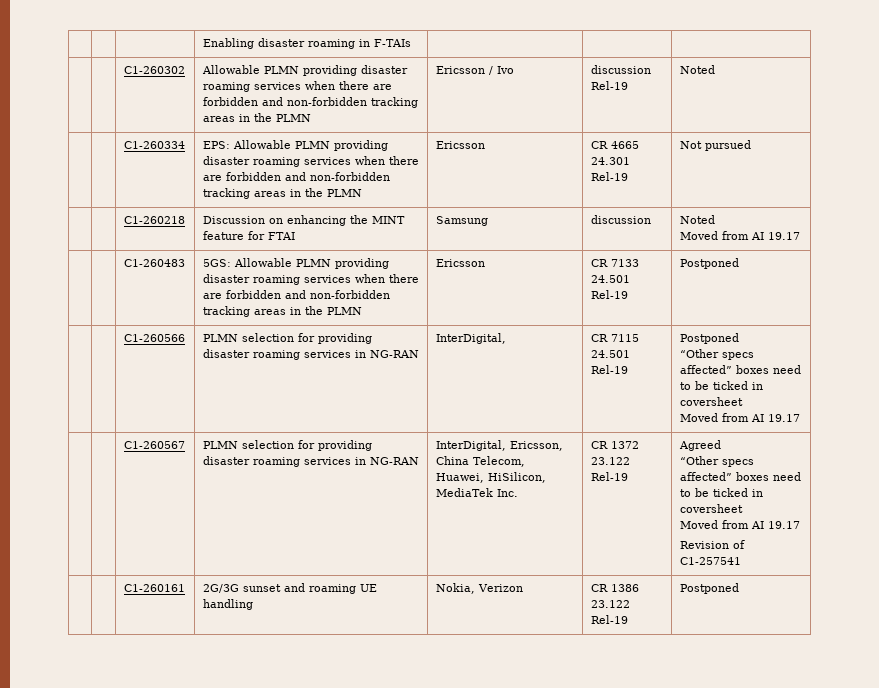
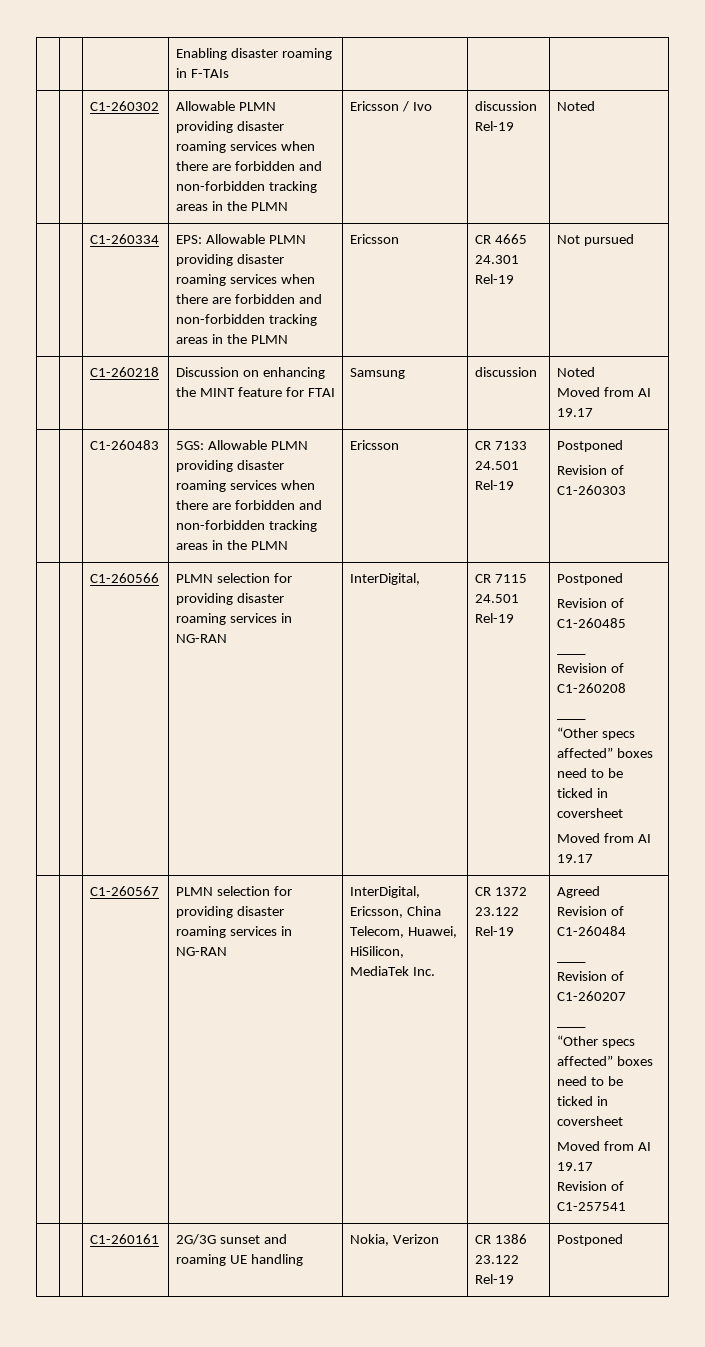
(739, 263) none -> [557,465,624,475] [557,485,627,495] // Revision of C1-260303
(739, 338) none -> [557,598,624,608] [557,618,627,628] [557,653,587,655] [557,663,624,673] [557,683,627,693] [557,718,587,720] // Revision of C1-260485 // ____ // Revision of C1-260208 // ____
(721, 445) none -> [557,906,624,916] [557,926,627,936] [557,961,587,963] [557,971,624,981] [557,991,627,1001] [557,1026,587,1028] // Revision of C1-260484 // ____ // Revision of C1-260207 // ____

